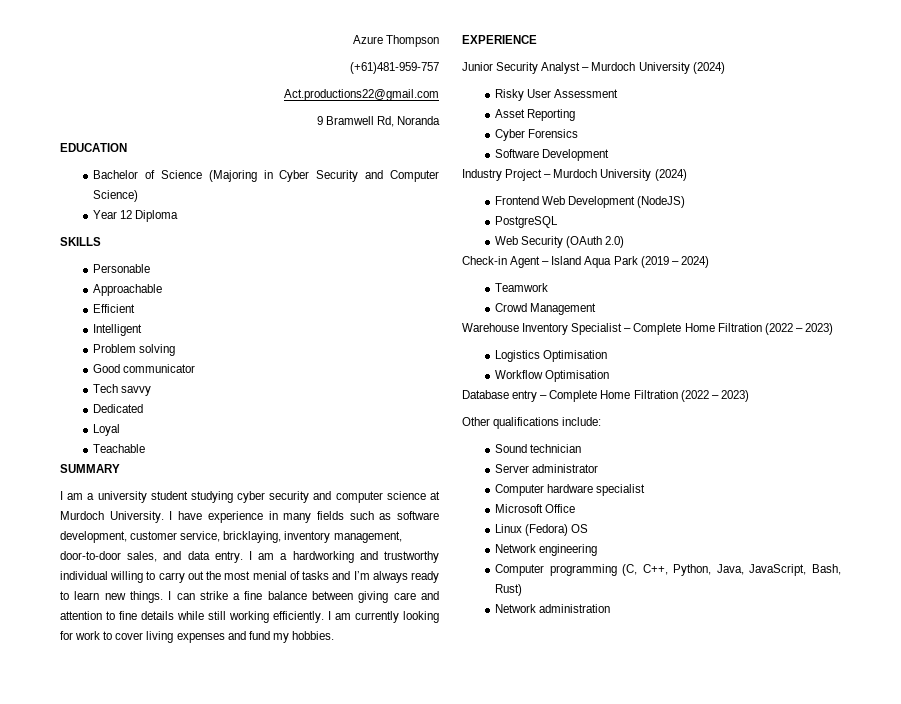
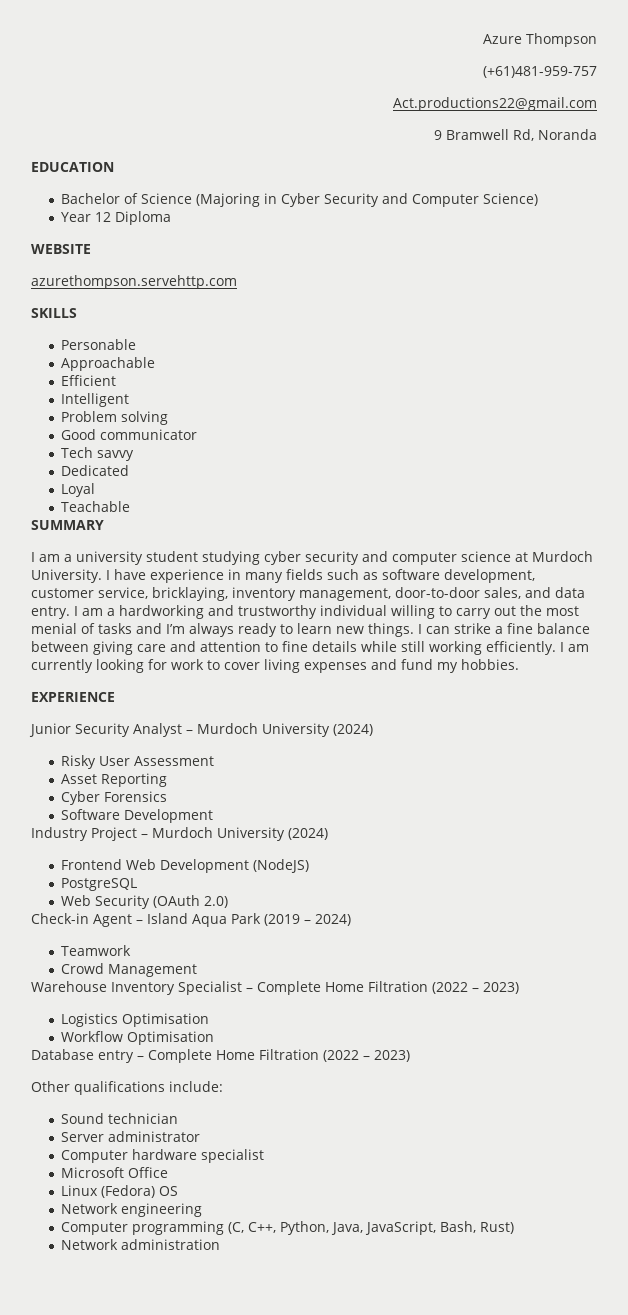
(179, 216) none -> [31,244,91,254] [31,275,237,289] // WEBSITE // azurethompson.servehttp.com

